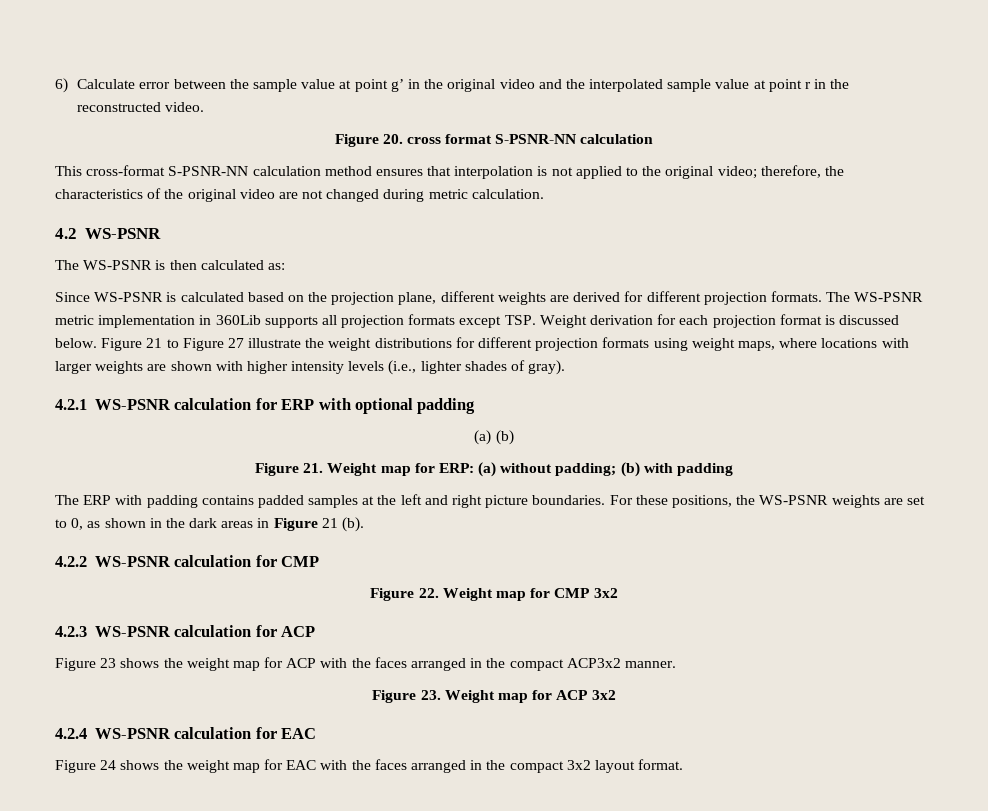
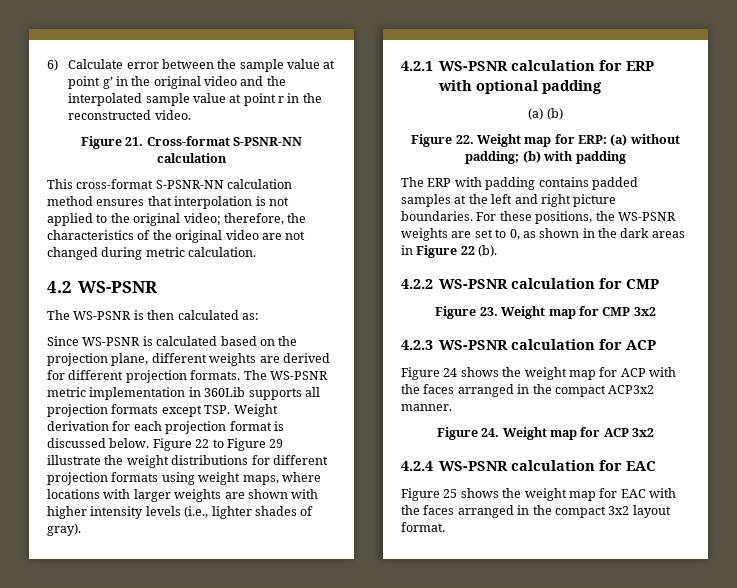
[382,134,493,144] 20. cross format -> [125,136,230,146] 21. Cross-format
[146,338,163,348] 21 -> [195,439,210,448] 22
[227,338,244,348] 27 -> [269,439,284,448] 29
[303,463,324,473] 21. -> [455,135,474,144] 22.
[321,518,338,528] 21 -> [460,246,475,255] 22
[418,588,439,598] 22. -> [479,307,498,316] 23.
[100,658,117,668] 23 -> [443,368,458,377] 24
[420,690,441,700] 23. -> [481,428,500,437] 24.
[100,760,117,770] 24 -> [443,489,458,498] 25

